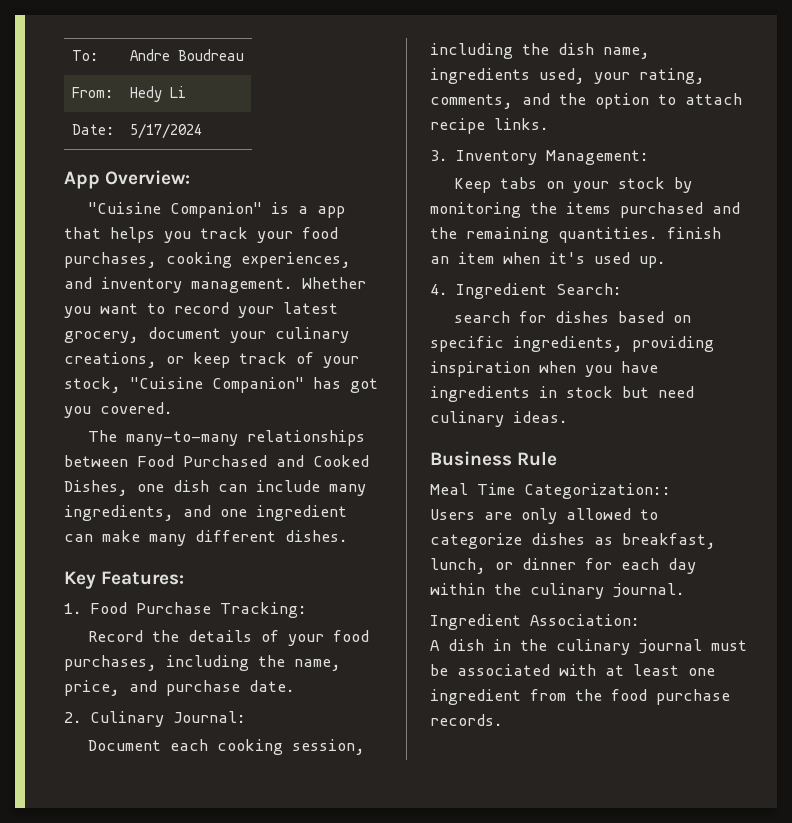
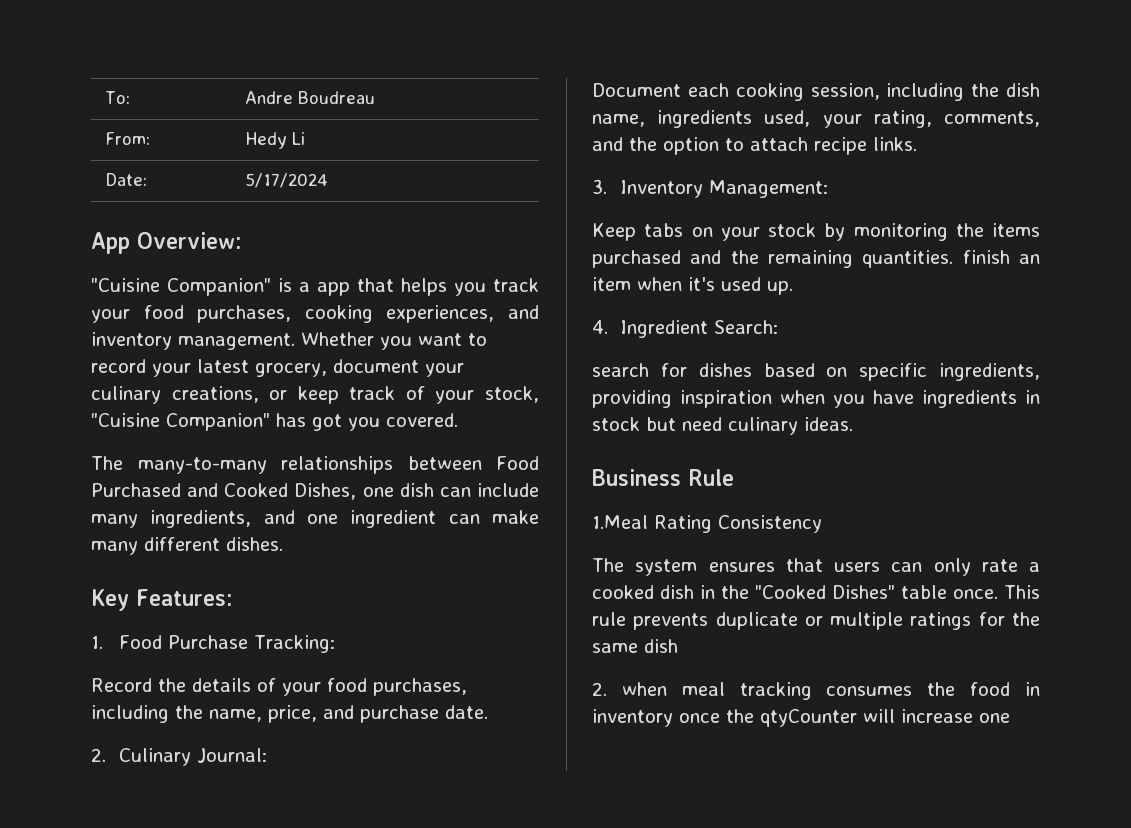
[430,483,671,499] [430,508,658,524] [430,533,716,549] [430,558,696,574] [430,583,685,599] [430,614,640,630] [430,639,747,655] [430,664,715,676] [430,689,730,705] [430,714,503,726] Meal Time Categorization:: // Users are only allowed to categorize dishes as breakfast, lunch, or dinner for each day within the culinary journal. // Ingredient Association: // A dish in the culinary journal must be associated with at least one ingredient from the food purchase records. -> [592,515,822,533] [592,558,1040,576] [592,585,1040,599] [592,612,1040,630] [592,639,678,653] [592,682,1040,700] [592,709,1010,727] 1.Meal Rating Consistency // The system ensures that users can only rate a cooked dish in the "Cooked Dishes" table once. This rule prevents duplicate or multiple ratings for the same dish // 2. when meal tracking consumes the food in inventory once the qtyCounter will increase one

